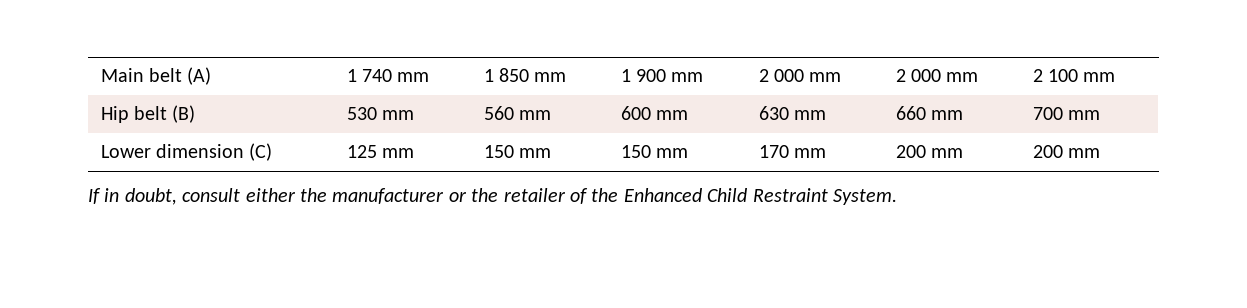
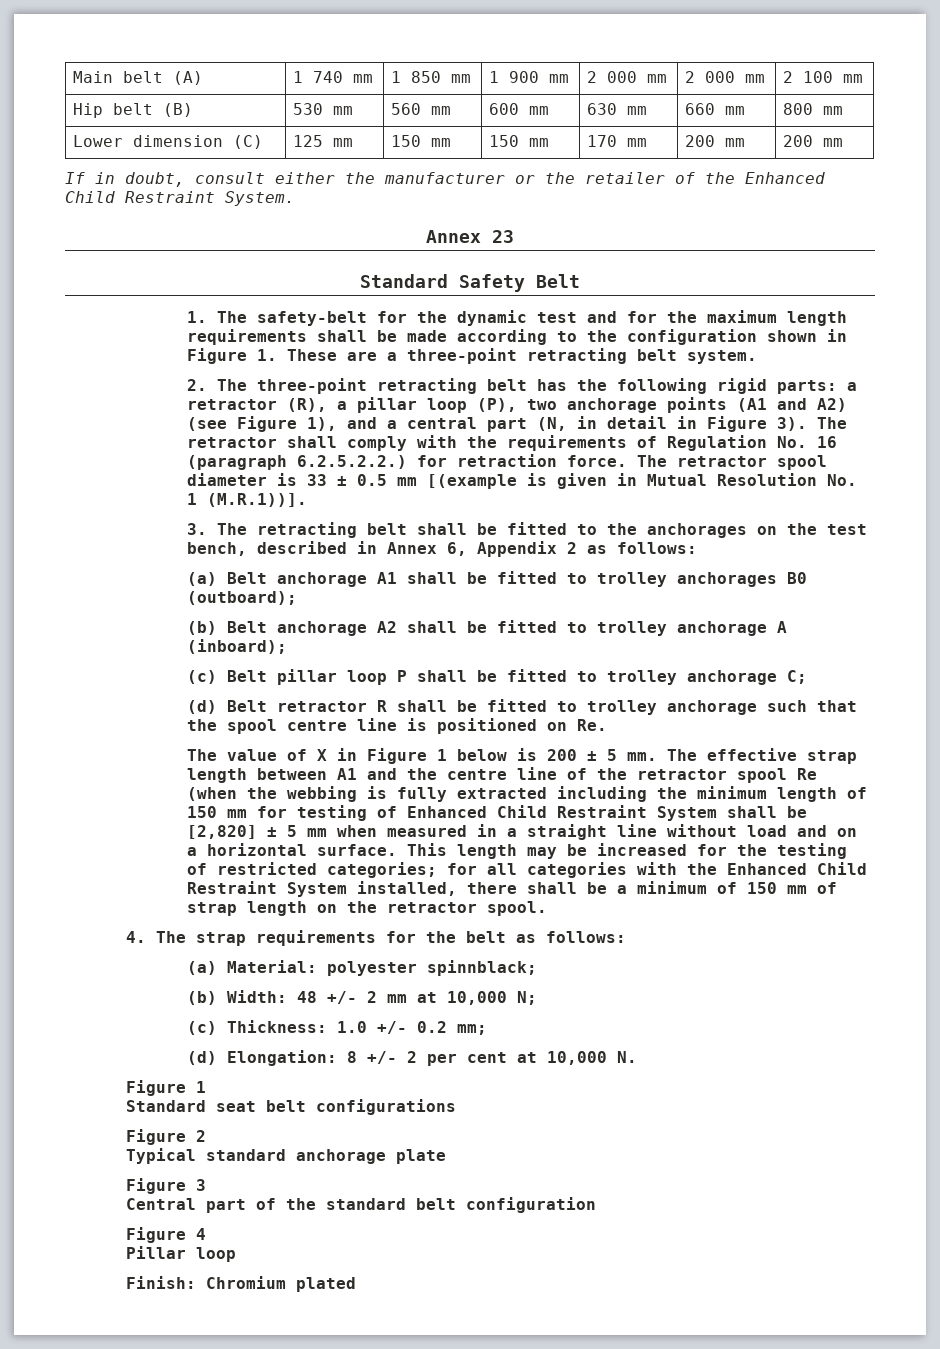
[1032,107,1063,120] 700 -> [783,103,814,115] 800
(897, 197) none -> [426,230,514,243] [360,274,580,292] [186,310,847,326] [186,329,847,345] [186,348,757,364] [186,378,857,394] [186,397,847,413] [186,416,847,432] [186,435,837,451] [186,454,827,470] [186,473,857,489] [186,493,307,507] [186,522,867,538] [186,541,697,557] [186,571,807,587] [186,591,297,605] [186,620,787,636] [186,639,287,654] [186,669,807,685] [186,699,857,715] [186,718,607,734] [186,748,857,764] [186,767,817,783] [186,786,867,802] [186,805,807,821] [186,824,857,840] [186,843,847,859] [186,862,867,878] [186,881,837,897] [186,901,547,916] [125,930,626,946] [186,960,537,976] [186,990,537,1005] [186,1020,487,1035] [186,1050,637,1066] [125,1080,206,1096] [125,1099,456,1115] [125,1129,206,1145] [125,1148,446,1164] [125,1178,206,1194] [125,1197,596,1213] [125,1227,206,1243] [125,1246,236,1262] [125,1276,356,1292] // Annex 23 // Standard Safety Belt // 1. The safety-belt for the dynamic test and for the maximum length requirements shall be made according to the configuration shown in Figure 1. These are a three-point retracting belt system. // 2. The three-point retracting belt has the following rigid parts: a retractor (R), a pillar loop (P), two anchorage points (A1 and A2) (see Figure 1), and a central part (N, in detail in Figure 3). The retractor shall comply with the requirements of Regulation No. 16 (paragraph 6.2.5.2.2.) for retraction force. The retractor spool diameter is 33 ± 0.5 mm [(example is given in Mutual Resolution No. 1 (M.R.1))]. // 3. The retracting belt shall be fitted to the anchorages on the test bench, described in Annex 6, Appendix 2 as follows: // (a) Belt anchorage A1 shall be fitted to trolley anchorages B0 (outboard); // (b) Belt anchorage A2 shall be fitted to trolley anchorage A (inboard); // (c) Belt pillar loop P shall be fitted to trolley anchorage C; // (d) Belt retractor R shall be fitted to trolley anchorage such that the spool centre line is positioned on Re. // The value of X in Figure 1 below is 200 ± 5 mm. The effective strap length between A1 and the centre line of the retractor spool Re (when the webbing is fully extracted including the minimum length of 150 mm for testing of Enhanced Child Restraint System shall be [2,820] ± 5 mm when measured in a straight line without load and on a horizontal surface. This length may be increased for the testing of restricted categories; for all categories with the Enhanced Child Restraint System installed, there shall be a minimum of 150 mm of strap length on the retractor spool. // 4. The strap requirements for the belt as follows: // (a) Material: polyester spinnblack; // (b) Width: 48 +/- 2 mm at 10,000 N; // (c) Thickness: 1.0 +/- 0.2 mm; // (d) Elongation: 8 +/- 2 per cent at 10,000 N. // Figure 1 // Standard seat belt configurations // Figure 2 // Typical standard anchorage plate // Figure 3 // Central part of the standard belt configuration // Figure 4 // Pillar loop // Finish: Chromium plated

